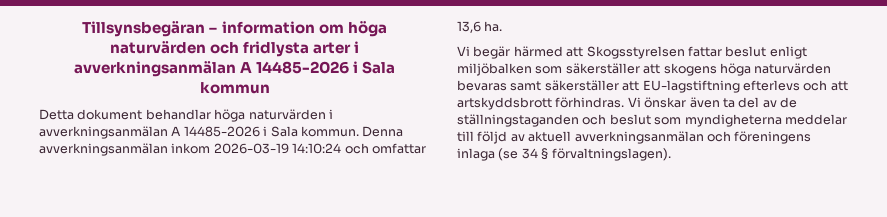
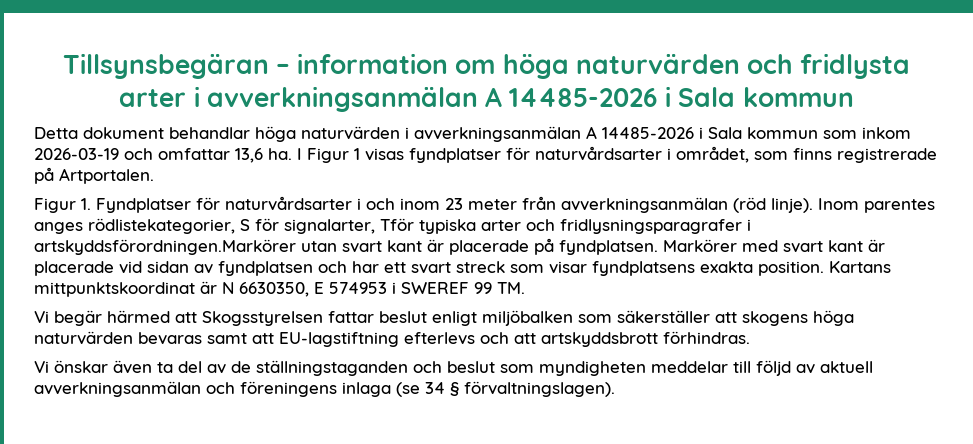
[300,126,404,137] [39,143,168,156] kommun. Denna avverkningsanmälan -> [747,127,857,139] kommun som
[292,143,342,154] 14:10:24 -> (119, 154) none
(503, 26) none -> [297,146,937,163] [34,167,154,184] [34,196,935,213] [34,218,751,234] [34,238,885,255] [34,261,891,276] [34,281,525,297] I Figur 1 visas fyndplatser för naturvårdsarter i området, som finns registrerade på Artportalen. // Figur 1. Fyndplatser för naturvårdsarter i och inom 23 meter från avverkningsanmälan (röd linje). Inom parentes anges rödlistekategorier, S för signalarter, Tför typiska arter och fridlysningsparagrafer i artskyddsförordningen.Markörer utan svart kant är placerade på fyndplatsen. Markörer med svart kant är placerade vid sidan av fyndplatsen och har ett svart streck som visar fyndplatsens exakta position. Kartans mittpunktskoordinat är N 6630350, E 574953 i SWEREF 99 TM.
[544,80,619,91] säkerställer -> (247, 338) none
(625, 102) none -> (750, 337) //
[684,114,782,127] myndigheterna -> [539,361,646,376] myndigheten

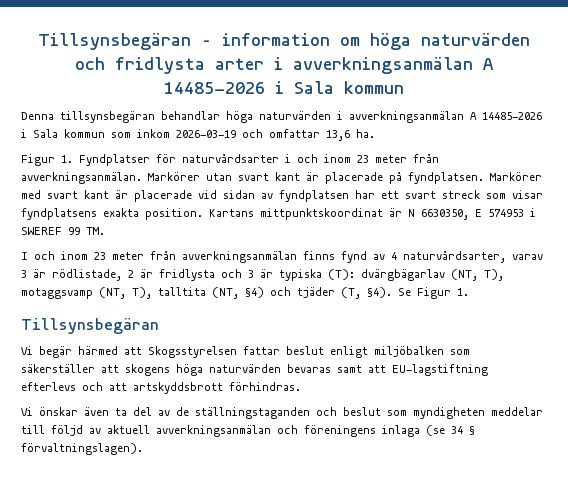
[34,127,164,139] Detta dokument -> [21,111,155,123] Denna tillsynsbegäran
[297,146,937,163] [34,167,154,184] I Figur 1 visas fyndplatser för naturvårdsarter i området, som finns registrerade på Artportalen. -> (375, 133) none
[561,197,935,213] [34,218,751,234] [34,239,296,255] avverkningsanmälan (röd linje). Inom parentes anges rödlistekategorier, S för signalarter, Tför typiska arter och fridlysningsparagrafer i artskyddsförordningen.Markörer -> [21,172,200,184] avverkningsanmälan. Markörer
[318,261,347,273] och -> (349, 196) none
(525, 288) none -> [21,251,543,263] [21,269,504,281] [21,287,469,299] [21,318,159,334] // I och inom 23 meter från avverkningsanmälan finns fynd av 4 naturvårdsarter, varav 3 är rödlistade, 2 är fridlysta och 3 är typiska (T): dvärgbägarlav (NT, T), motaggsvamp (NT, T), talltita (NT, §4) och tjäder (T, §4). Se Figur 1. // Tillsynsbegäran

